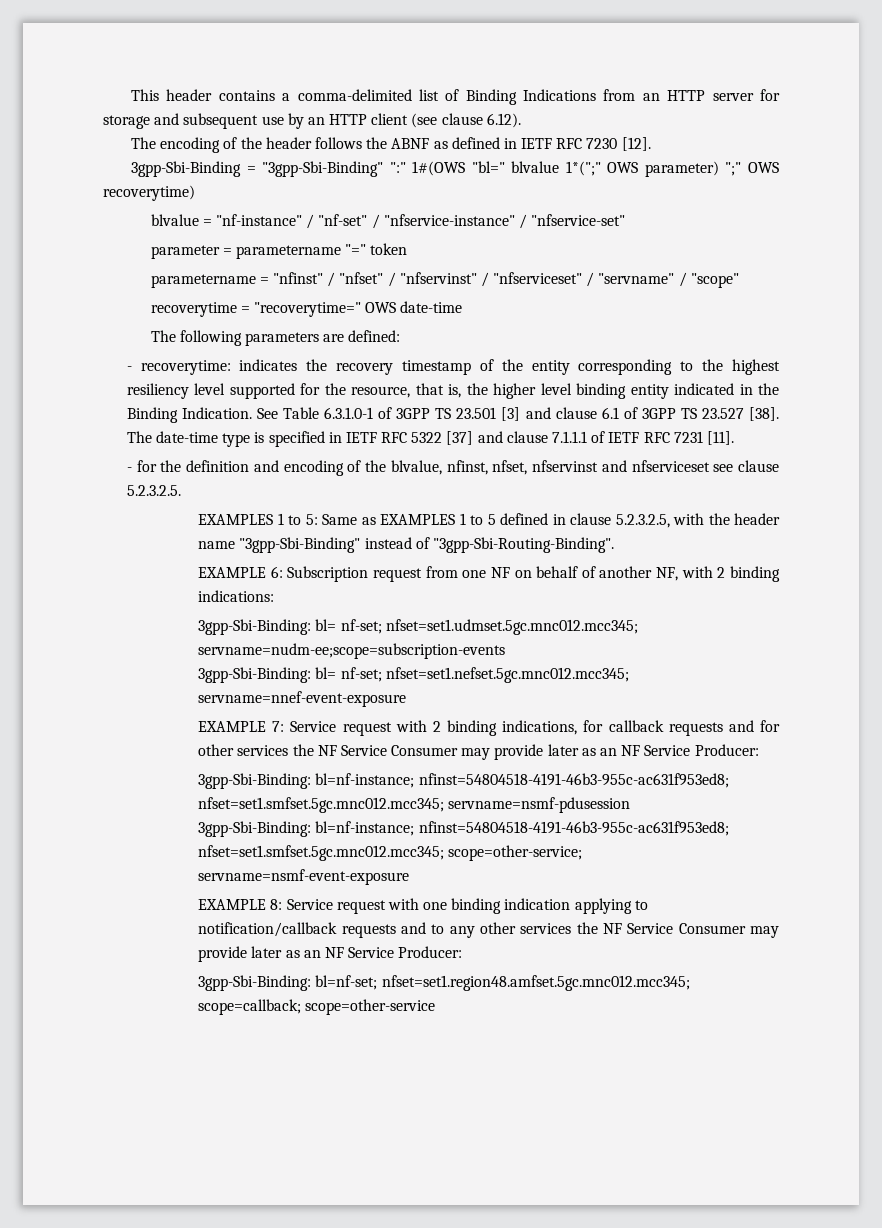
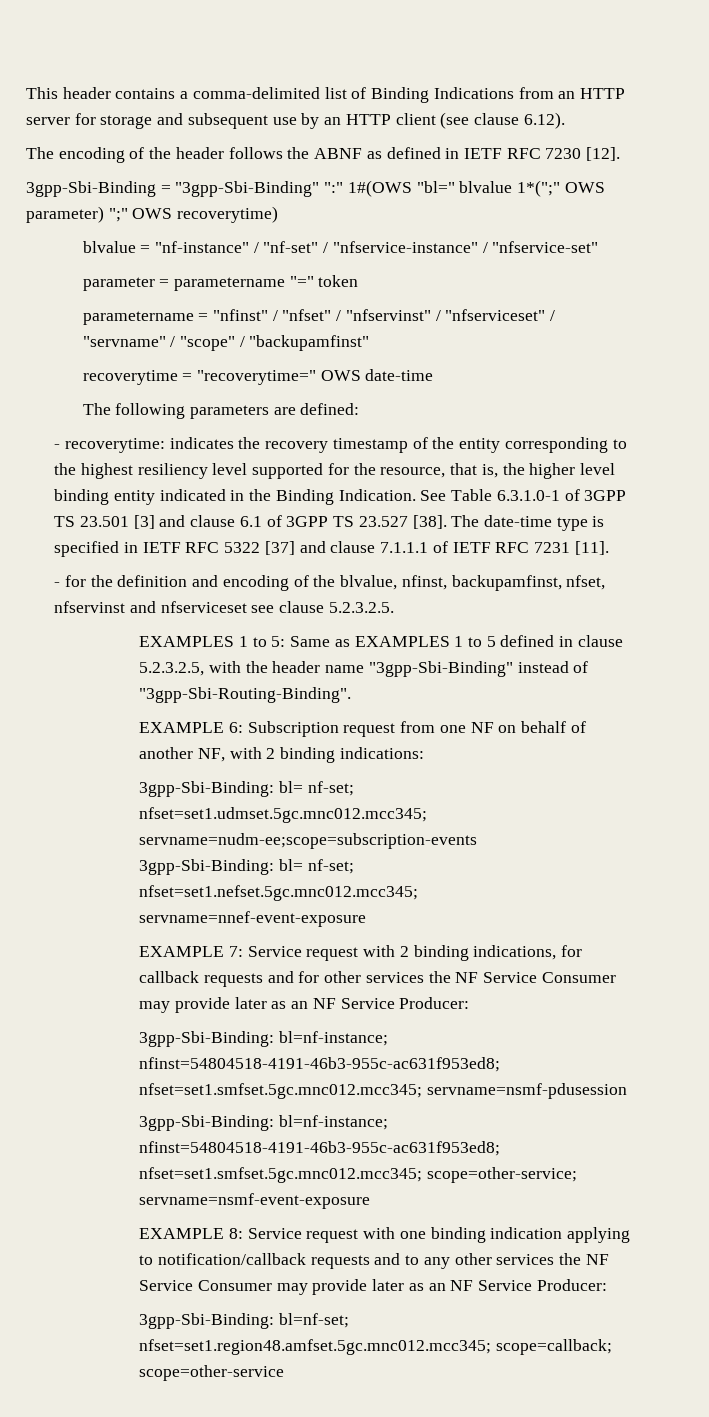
(739, 280) none -> [239,335,370,351] / "backupamfinst"
(488, 467) none -> [451,575,562,591] backupamfinst,

